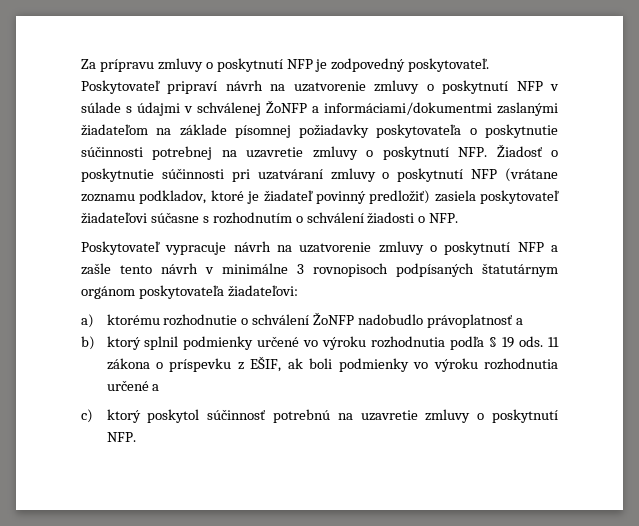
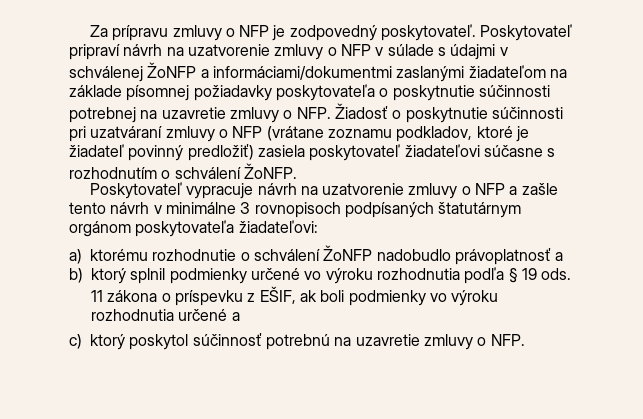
[216,58,283,72] poskytnutí -> (235, 32) none
[442,80,509,94] poskytnutí -> (337, 51) none
[382,146,449,160] poskytnutí -> (293, 114) none
[397,168,464,182] poskytnutí -> (228, 133) none
[367,212,459,224] žiadosti o NFP. -> [243,163,297,179] ŽoNFP.
[444,241,511,255] poskytnutí -> (471, 190) none
[492,409,558,423] poskytnutí -> (487, 341) none

